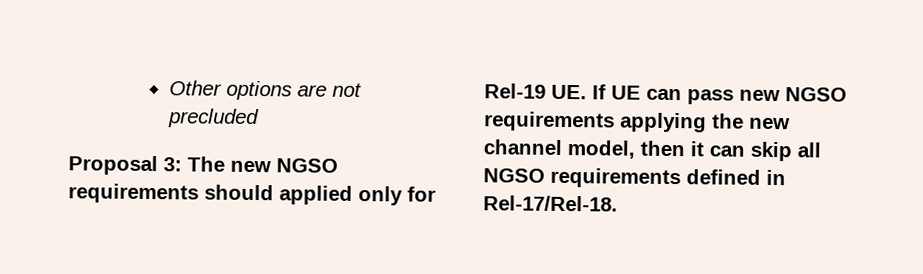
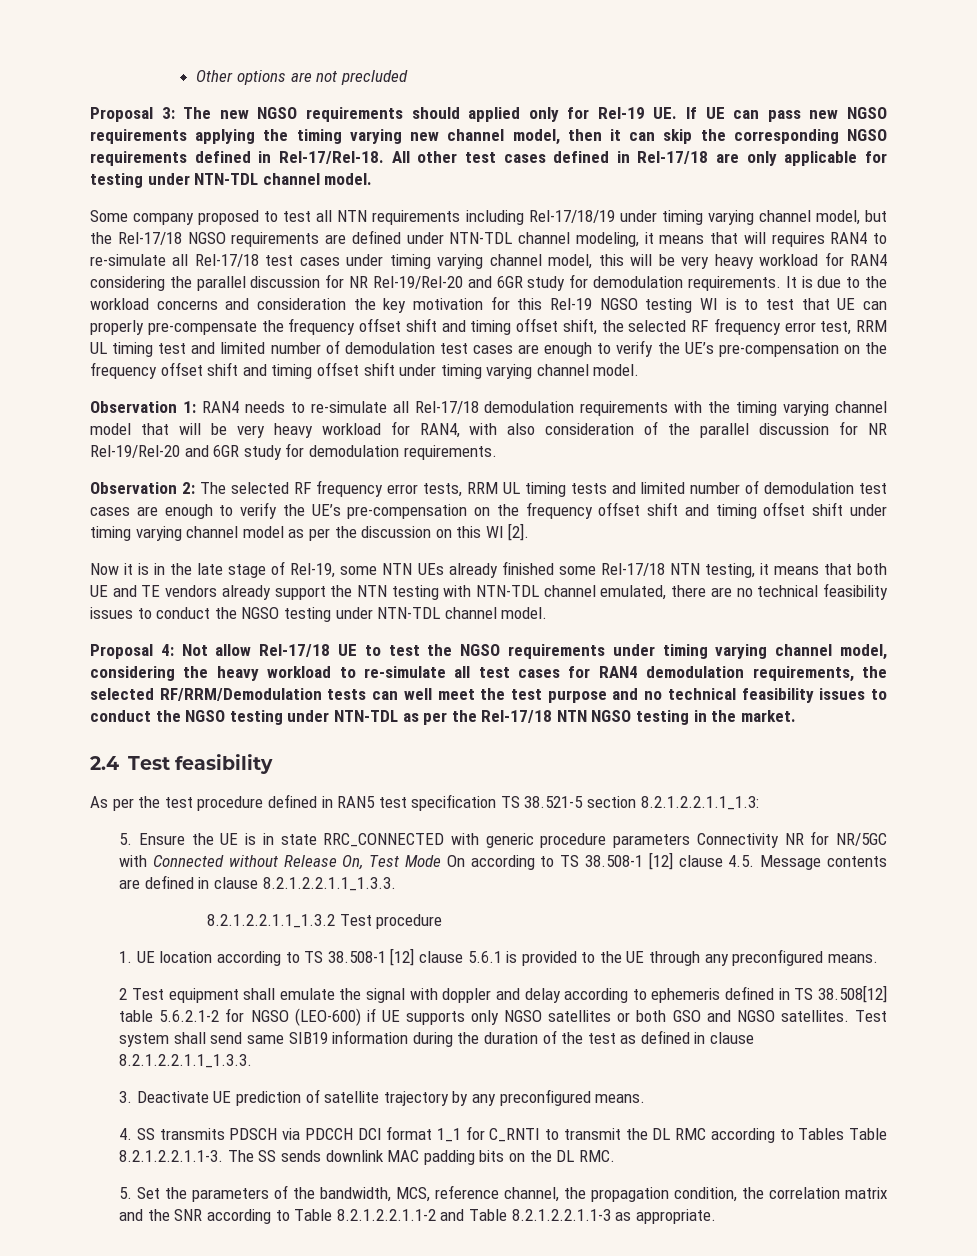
(744, 121) none -> [296,129,402,144] timing varying
[797,142,821,158] all -> [700,129,839,144] the corresponding
(618, 203) none -> [391,151,887,166] [90,173,373,188] [90,210,888,225] [90,230,887,247] [90,252,887,269] [90,274,888,291] [90,296,887,313] [90,318,887,335] [90,340,887,357] [90,362,640,379] [90,401,888,416] [90,421,888,438] [90,443,497,460] [90,480,887,497] [90,502,887,519] [90,523,530,541] [90,561,887,578] [90,583,888,600] [90,607,548,622] [90,644,887,660] [90,666,887,682] [90,688,887,703] [90,710,796,725] [90,754,273,774] [90,794,759,811] [119,831,887,848] [119,852,887,870] [119,875,396,891] [206,914,443,929] [119,948,878,966] [119,985,887,1003] [119,1008,888,1026] [119,1030,755,1047] [119,1054,253,1068] [119,1089,646,1106] [119,1126,887,1143] [119,1150,615,1165] [119,1185,887,1202] [119,1209,716,1224] All other test cases defined in Rel-17/18 are only applicable for testing under NTN-TDL channel model. // Some company proposed to test all NTN requirements including Rel-17/18/19 under timing varying channel model, but the Rel-17/18 NGSO requirements are defined under NTN-TDL channel modeling, it means that will requires RAN4 to re-simulate all Rel-17/18 test cases under timing varying channel model, this will be very heavy workload for RAN4 considering the parallel discussion for NR Rel-19/Rel-20 and 6GR study for demodulation requirements. It is due to the workload concerns and consideration the key motivation for this Rel-19 NGSO testing WI is to test that UE can properly pre-compensate the frequency offset shift and timing offset shift, the selected RF frequency error test, RRM UL timing test and limited number of demodulation test cases are enough to verify the UE’s pre-compensation on the frequency offset shift and timing offset shift under timing varying channel model. // Observation 1: RAN4 needs to re-simulate all Rel-17/18 demodulation requirements with the timing varying channel model that will be very heavy workload for RAN4, with also consideration of the parallel discussion for NR Rel-19/Rel-20 and 6GR study for demodulation requirements. // Observation 2: The selected RF frequency error tests, RRM UL timing tests and limited number of demodulation test cases are enough to verify the UE’s pre-compensation on the frequency offset shift and timing offset shift under timing varying channel model as per the discussion on this WI [2]. // Now it is in the late stage of Rel-19, some NTN UEs already finished some Rel-17/18 NTN testing, it means that both UE and TE vendors already support the NTN testing with NTN-TDL channel emulated, there are no technical feasibility issues to conduct the NGSO testing under NTN-TDL channel model. // Proposal 4: Not allow Rel-17/18 UE to test the NGSO requirements under timing varying channel model, considering the heavy workload to re-simulate all test cases for RAN4 demodulation requirements, the selected RF/RRM/Demodulation tests can well meet the test purpose and no technical feasibility issues to conduct the NGSO testing under NTN-TDL as per the Rel-17/18 NTN NGSO testing in the market. // 2.4 Test feasibility // As per the test procedure defined in RAN5 test specification TS 38.521-5 section 8.2.1.2.2.1.1_1.3: // 5. Ensure the UE is in state RRC_CONNECTED with generic procedure parameters Connectivity NR for NR/5GC with Connected without Release On, Test Mode On according to TS 38.508-1 [12] clause 4.5. Message contents are defined in clause 8.2.1.2.2.1.1_1.3.3. // 8.2.1.2.2.1.1_1.3.2 Test procedure // 1. UE location according to TS 38.508-1 [12] clause 5.6.1 is provided to the UE through any preconfigured means. // 2 Test equipment shall emulate the signal with doppler and delay according to ephemeris defined in TS 38.508[12] table 5.6.2.1-2 for NGSO (LEO-600) if UE supports only NGSO satellites or both GSO and NGSO satellites. Test system shall send same SIB19 information during the duration of the test as defined in clause 8.2.1.2.2.1.1_1.3.3. // 3. Deactivate UE prediction of satellite trajectory by any preconfigured means. // 4. SS transmits PDSCH via PDCCH DCI format 1_1 for C_RNTI to transmit the DL RMC according to Tables Table 8.2.1.2.2.1.1-3. The SS sends downlink MAC padding bits on the DL RMC. // 5. Set the parameters of the bandwidth, MCS, reference channel, the propagation condition, the correlation matrix and the SNR according to Table 8.2.1.2.2.1.1-2 and Table 8.2.1.2.2.1.1-3 as appropriate.

